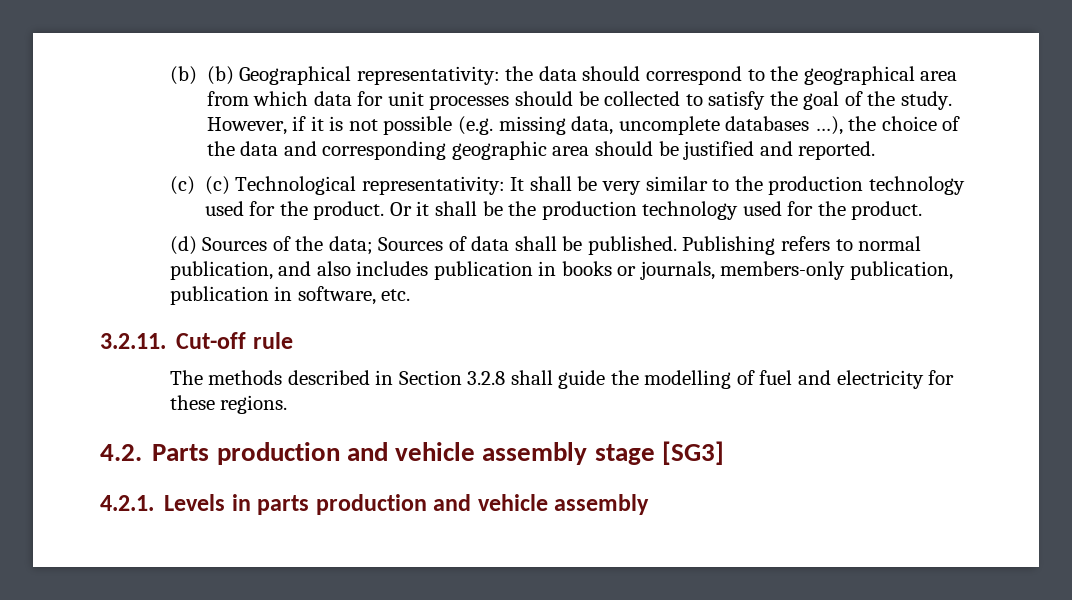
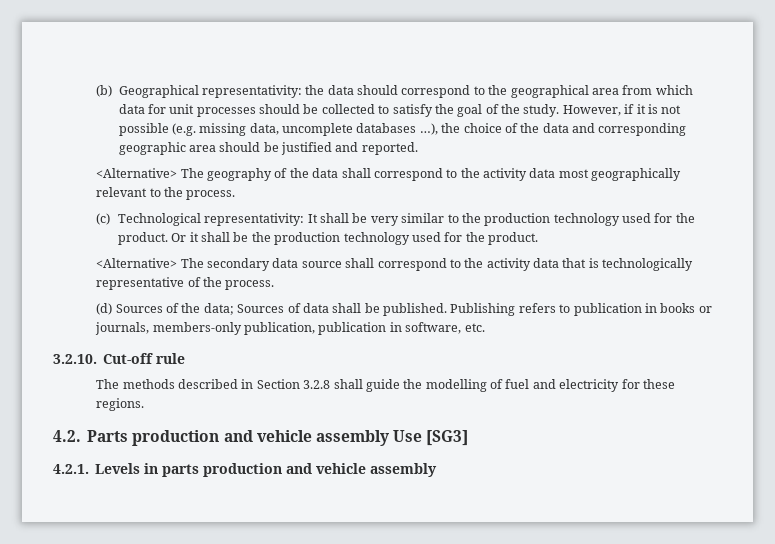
[169,66,234,85] (b) (b) -> [96,85,113,97] (b)
[169,176,230,195] // (c) (c) -> [96,168,682,181] [96,187,236,200] [96,213,111,225] // <Alternative> The geography of the data shall correspond to the activity data most geographically relevant to the process. // (c)
(923, 210) none -> [96,258,694,271] [96,277,275,290] // <Alternative> The secondary data source shall correspond to the activity data that is technologically representative of the process.
[858,236,922,251] [169,261,429,280] normal publication, and also includes -> (571, 308) none
[100,333,166,349] 3.2.11. -> [53,354,97,364] 3.2.10.
[594,444,655,465] stage -> [393,430,423,442] Use

